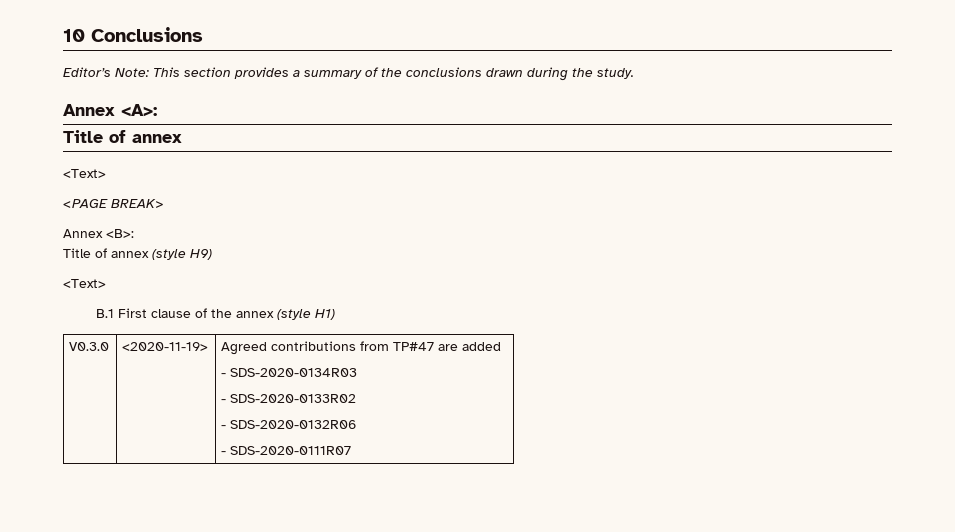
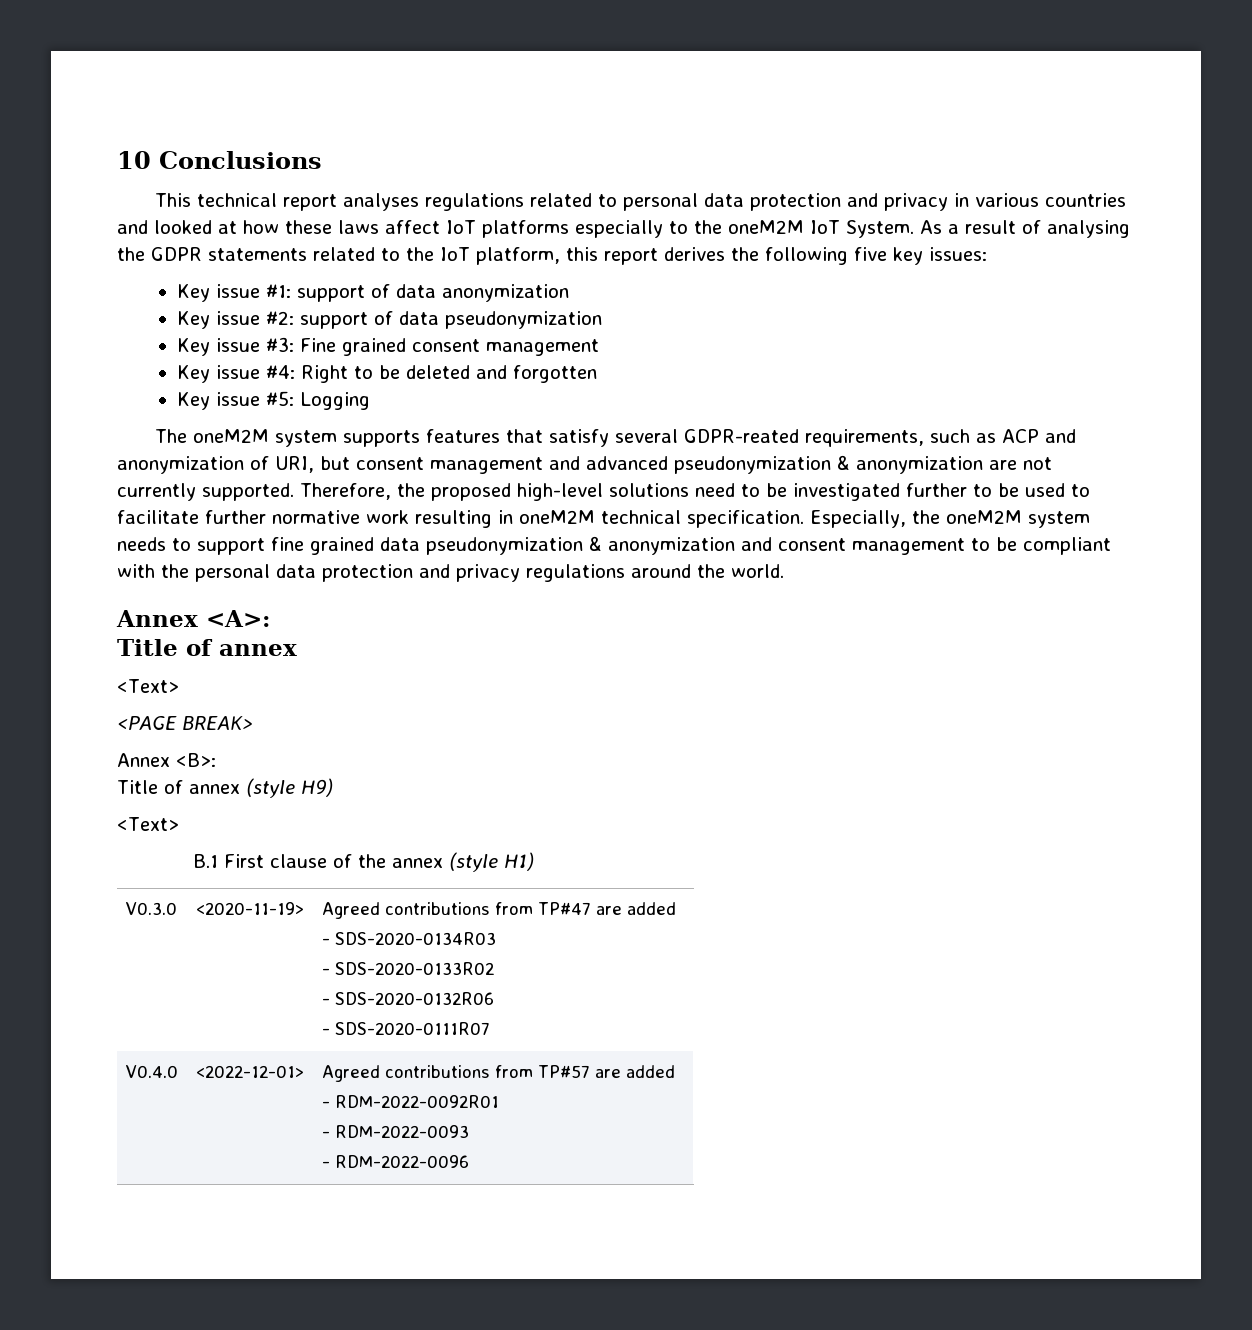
[63,67,634,81] Editor’s Note: This section provides a summary of the conclusions drawn during the study. -> [155,193,1127,211] [117,220,1130,238] [117,247,987,265] [177,284,570,302] [177,311,603,329] [177,337,600,356] [177,365,598,383] [177,391,371,410] [155,429,1077,447] [117,455,1052,474] [117,483,1090,501] [117,510,1090,528] [117,536,1111,555] [117,564,784,582] This technical report analyses regulations related to personal data protection and privacy in various countries and looked at how these laws affect IoT platforms especially to the oneM2M IoT System. As a result of analysing the GDPR statements related to the IoT platform, this report derives the following five key issues: // Key issue #1: support of data anonymization // Key issue #2: support of data pseudonymization // Key issue #3: Fine grained consent management // Key issue #4: Right to be deleted and forgotten // Key issue #5: Logging // The oneM2M system supports features that satisfy several GDPR-reated requirements, such as ACP and anonymization of URI, but consent management and advanced pseudonymization & anonymization are not currently supported. Therefore, the proposed high-level solutions need to be investigated further to be used to facilitate further normative work resulting in oneM2M technical specification. Especially, the oneM2M system needs to support fine grained data pseudonymization & anonymization and consent management to be compliant with the personal data protection and privacy regulations around the world.
(352, 450) none -> [125,1065,178,1078] [195,1065,304,1078] [321,1065,675,1082] [321,1095,499,1108] [321,1125,469,1138] [321,1155,469,1168] // V0.4.0 | <2022-12-01> | Agreed contributions from TP#57 are added // - RDM-2022-0092R01 // - RDM-2022-0093 // - RDM-2022-0096

